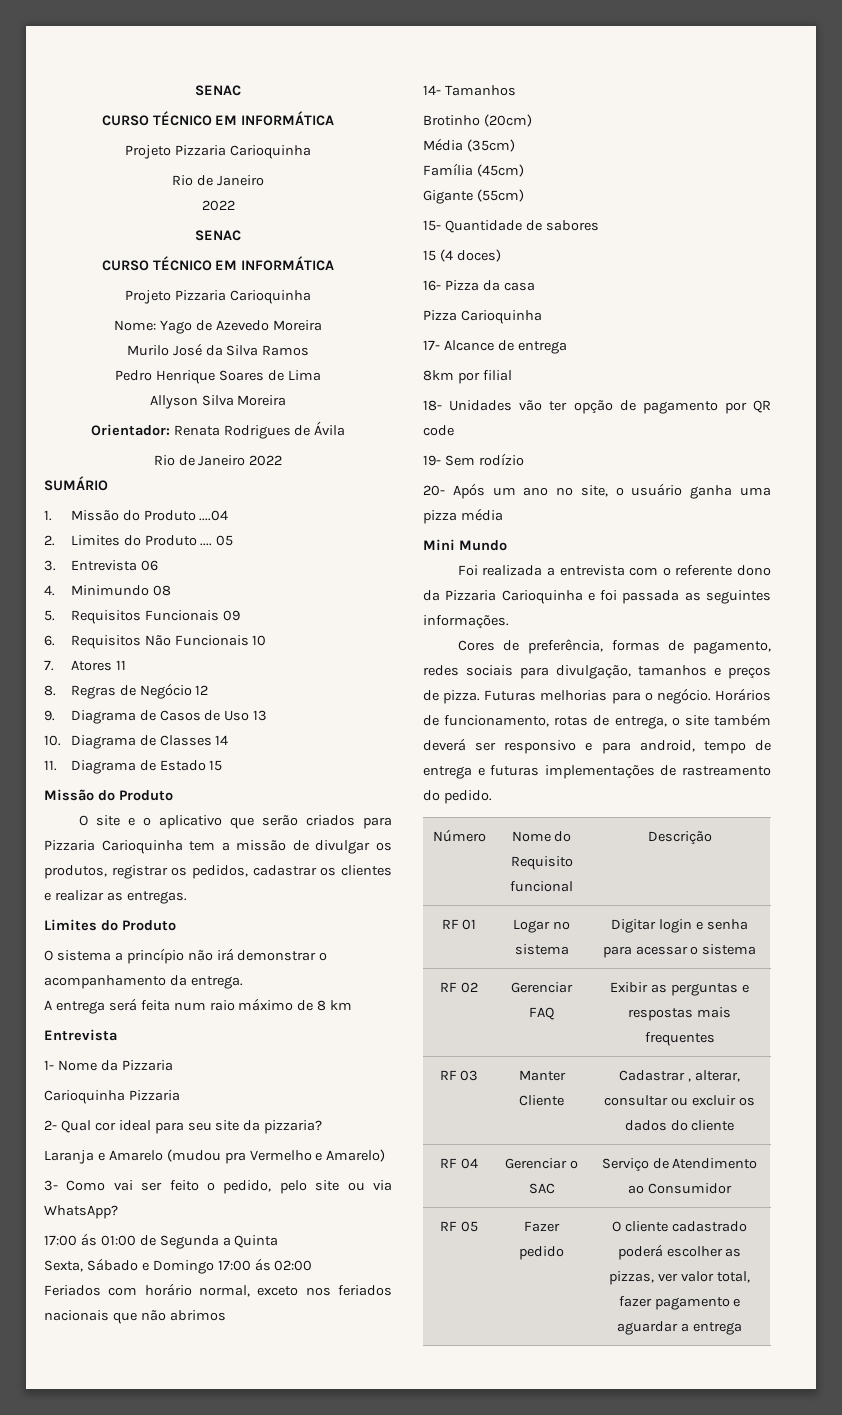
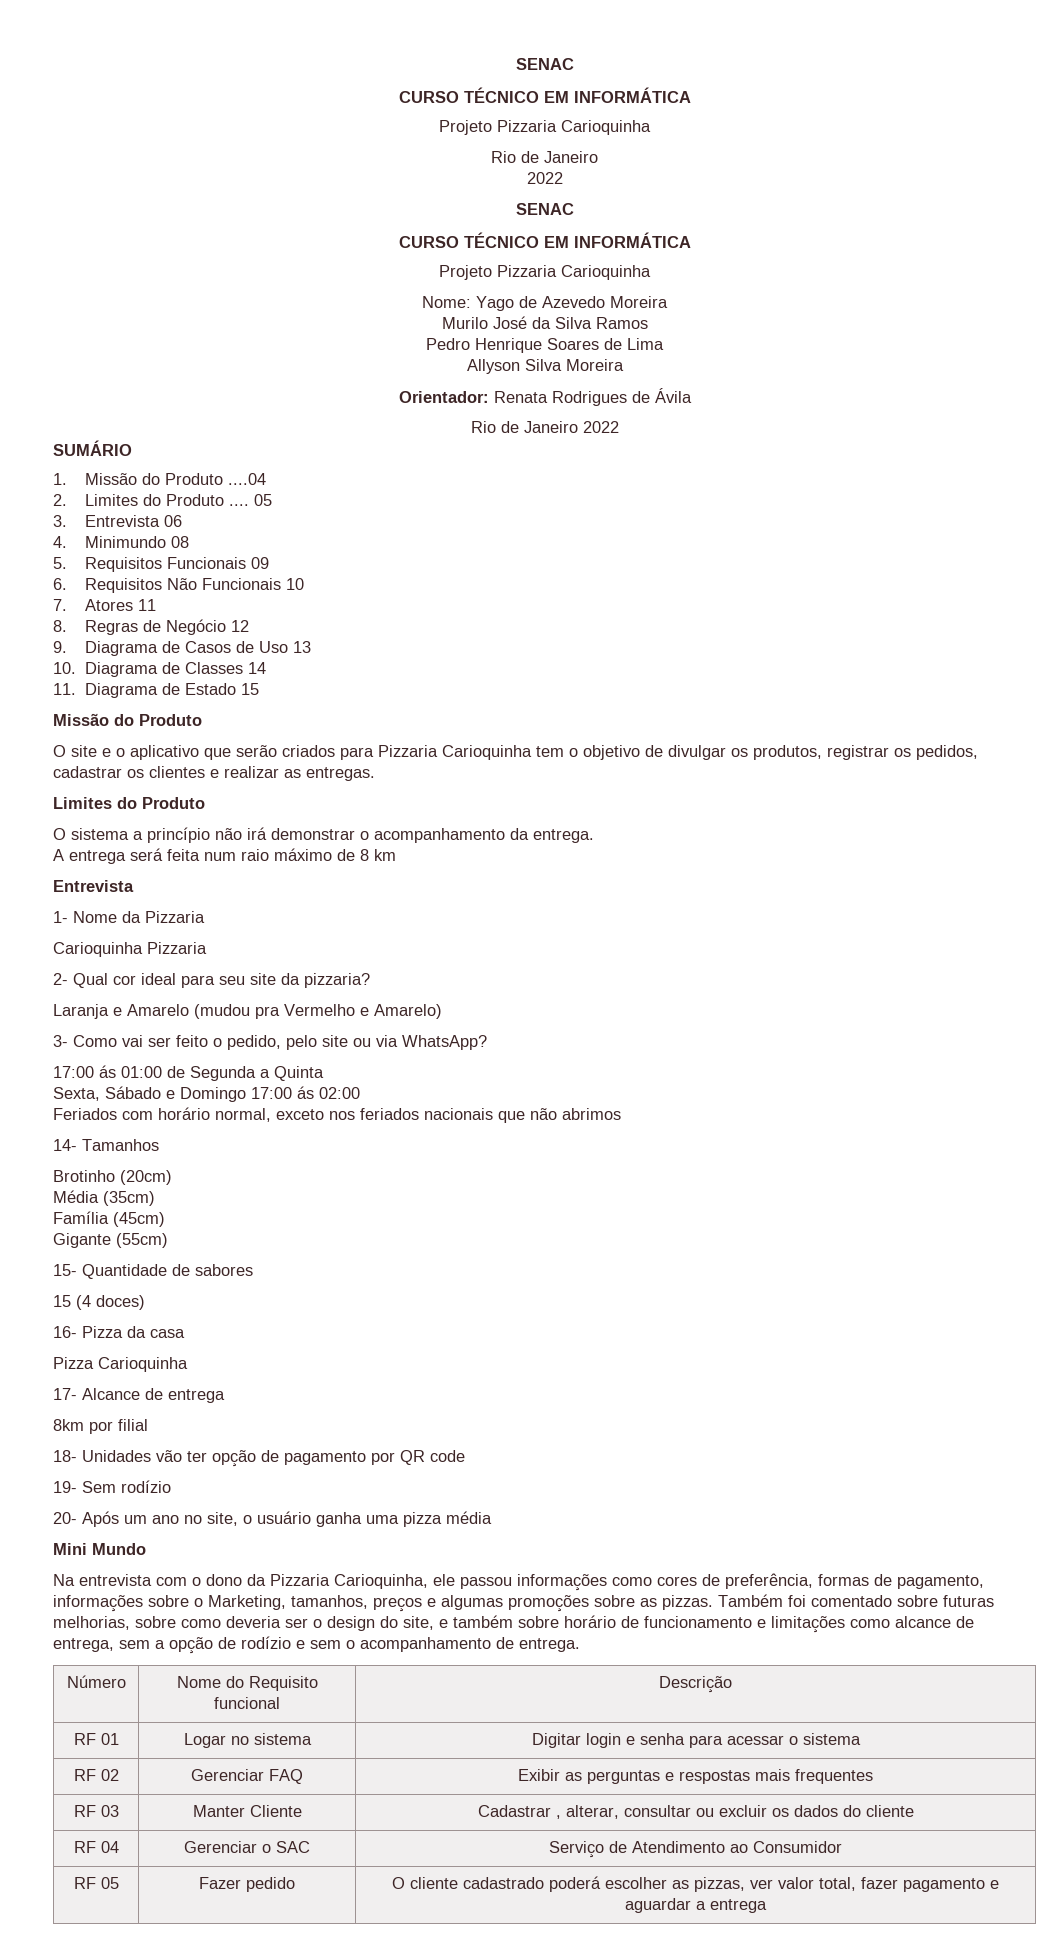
[221,840,287,851] a missão -> [569,745,640,760] o objetivo
[457,565,555,576] Foi realizada a -> [53,1574,75,1586] Na
[675,565,733,576] referente -> (201, 1581) none
[501,590,771,604] [423,615,509,629] [457,640,495,651] Carioquinha e foi passada as seguintes informações. // Cores -> [334,1574,697,1591] Carioquinha, ele passou informações como cores
[423,665,771,679] [423,688,771,704] [423,713,771,729] [423,738,771,754] [423,765,771,779] [423,790,492,804] redes sociais para divulgação, tamanhos e preços de pizza. Futuras melhorias para o negócio. Horários de funcionamento, rotas de entrega, o site também deverá ser responsivo e para android, tempo de entrega e futuras implementações de rastreamento do pedido. -> [53,1594,994,1612] [53,1615,974,1633] [53,1636,580,1654] informações sobre o Marketing, tamanhos, preços e algumas promoções sobre as pizzas. Também foi comentado sobre futuras melhorias, sobre como deveria ser o design do site, e também sobre horário de funcionamento e limitações como alcance de entrega, sem a opção de rodízio e sem o acompanhamento de entrega.

